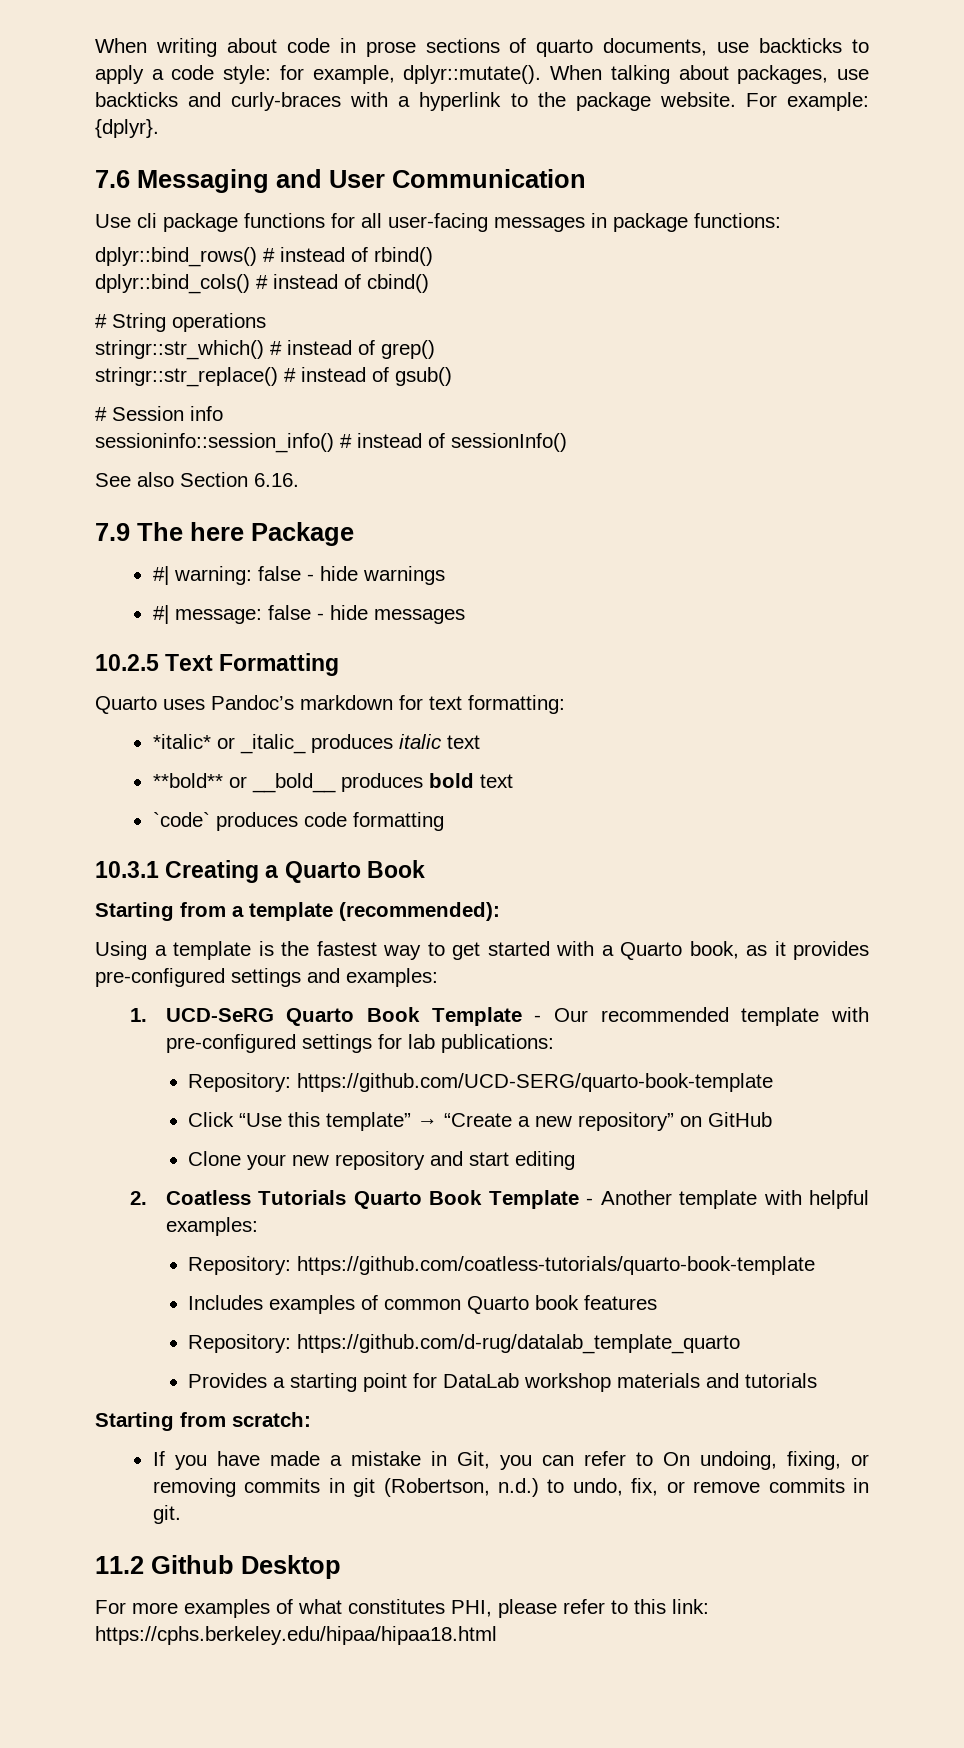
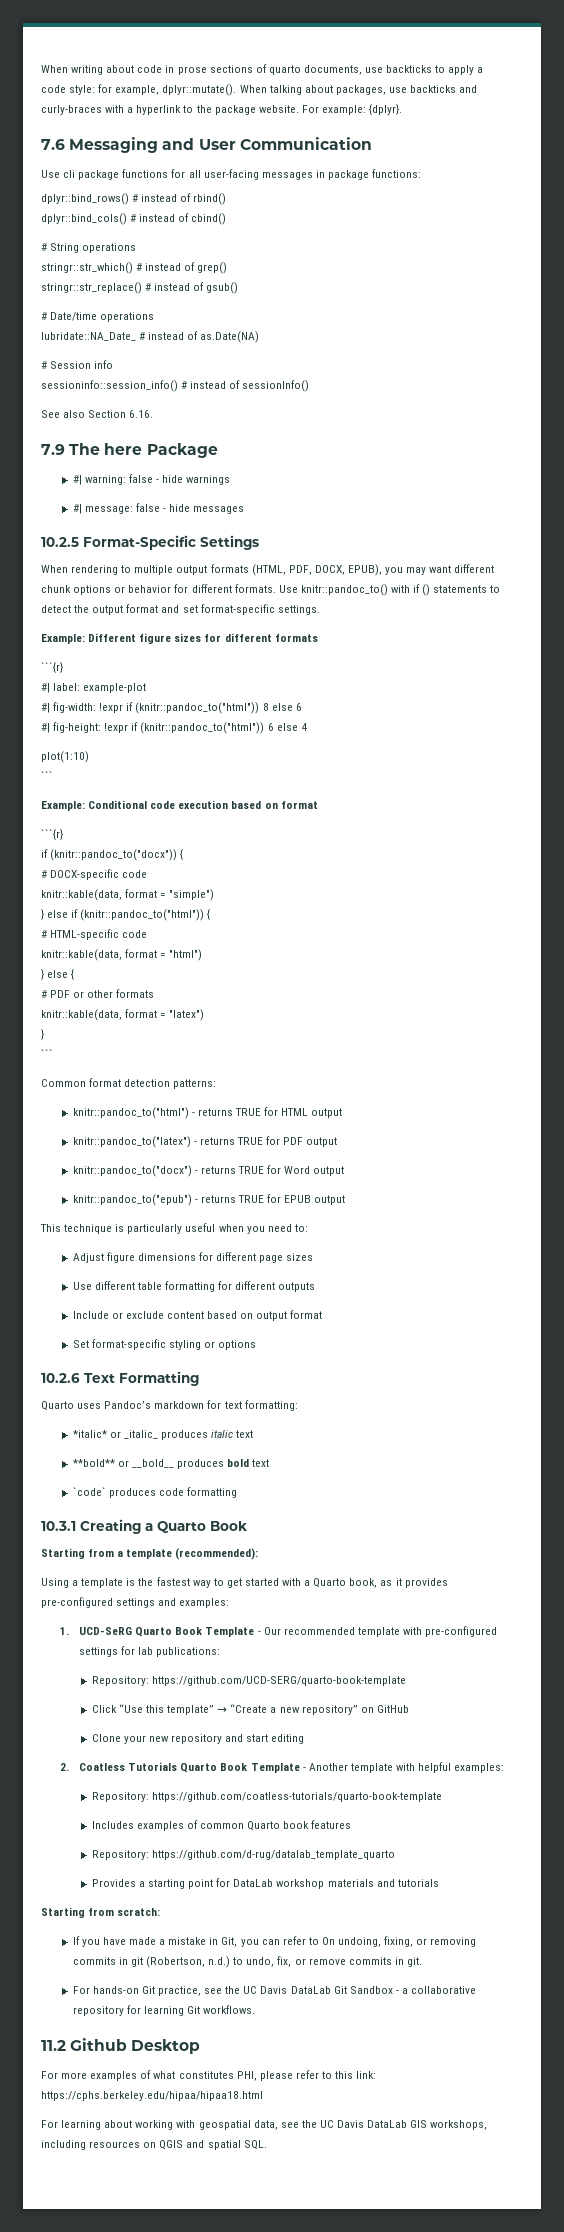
(452, 376) none -> [41,312,155,322] [41,331,260,343] // # Date/time operations // lubridate::NA_Date_ # instead of as.Date(NA)
(159, 662) none -> [83,535,259,550] [41,564,495,576] [41,584,501,596] [41,604,320,615] [41,633,318,644] [41,662,63,673] [41,683,147,693] [41,702,302,714] [41,722,307,734] [41,751,89,763] [41,771,53,780] [41,800,318,811] [41,829,63,840] [41,849,184,861] [41,869,148,880] [41,889,215,901] [41,909,211,921] [41,929,148,940] [41,949,203,961] [41,969,75,980] [41,989,155,998] [41,1009,205,1021] [41,1029,44,1040] [41,1049,53,1058] [41,1078,217,1089] [72,1107,343,1119] [72,1136,338,1148] [72,1165,345,1177] [72,1194,346,1206] [40,1223,308,1234] [72,1252,314,1263] [72,1281,316,1292] [72,1310,323,1321] [72,1339,257,1350] [41,1373,80,1383] Format-Specific Settings // When rendering to multiple output formats (HTML, PDF, DOCX, EPUB), you may want different chunk options or behavior for different formats. Use knitr::pandoc_to() with if () statements to detect the output format and set format-specific settings. // Example: Different figure sizes for different formats // ```{r} // #| label: example-plot // #| fig-width: !expr if (knitr::pandoc_to("html")) 8 else 6 // #| fig-height: !expr if (knitr::pandoc_to("html")) 6 else 4 // plot(1:10) // ``` // Example: Conditional code execution based on format // ```{r} // if (knitr::pandoc_to("docx")) { // # DOCX-specific code // knitr::kable(data, format = "simple") // } else if (knitr::pandoc_to("html")) { // # HTML-specific code // knitr::kable(data, format = "html") // } else { // # PDF or other formats // knitr::kable(data, format = "latex") // } // ``` // Common format detection patterns: // knitr::pandoc_to("html") - returns TRUE for HTML output // knitr::pandoc_to("latex") - returns TRUE for PDF output // knitr::pandoc_to("docx") - returns TRUE for Word output // knitr::pandoc_to("epub") - returns TRUE for EPUB output // This technique is particularly useful when you need to: // Adjust figure dimensions for different page sizes // Use different table formatting for different outputs // Include or exclude content based on output format // Set format-specific styling or options // 10.2.6
(181, 1514) none -> [72,1986,477,1996] [72,2005,256,2016] // For hands-on Git practice, see the UC Davis DataLab Git Sandbox - a collaborative repository for learning Git workflows.
(497, 1635) none -> [41,2120,488,2130] [41,2140,267,2150] // For learning about working with geospatial data, see the UC Davis DataLab GIS workshops, including resources on QGIS and spatial SQL.

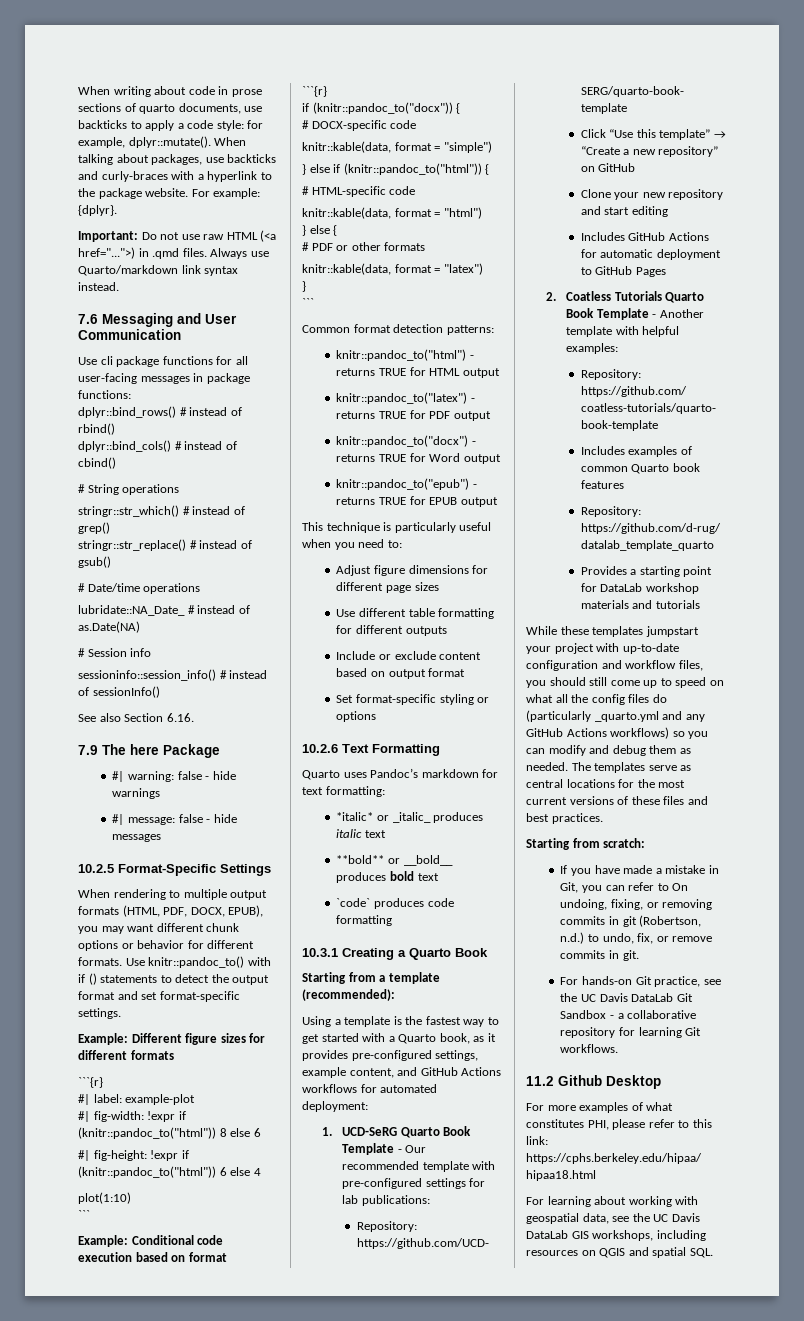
(403, 109) none -> [78,230,277,242] [78,247,269,259] [78,265,239,276] [78,282,119,291] // Important: Do not use raw HTML (<a href="...">) in .qmd files. Always use Quarto/markdown link syntax instead.
[116,1598,230,1608] settings and examples: -> [435,1050,479,1061] [302,1067,502,1078] [302,1084,438,1093] [302,1101,368,1112] settings, example content, and GitHub Actions workflows for automated deployment:
(305, 1739) none -> [580,232,709,241] [580,249,721,260] [580,266,666,277] // Includes GitHub Actions for automatic deployment to GitHub Pages
(439, 1883) none -> [526,626,699,637] [526,643,679,654] [526,660,703,671] [526,677,724,688] [526,694,667,705] [526,710,705,722] [526,727,709,739] [526,745,691,756] [526,762,692,773] [526,779,686,788] [526,796,708,805] [526,813,603,824] // While these templates jumpstart your project with up-to-date configuration and workflow files, you should still come up to speed on what all the config files do (particularly _quarto.yml and any GitHub Actions workflows) so you can modify and debug them as needed. The templates serve as central locations for the most current versions of these files and best practices.

